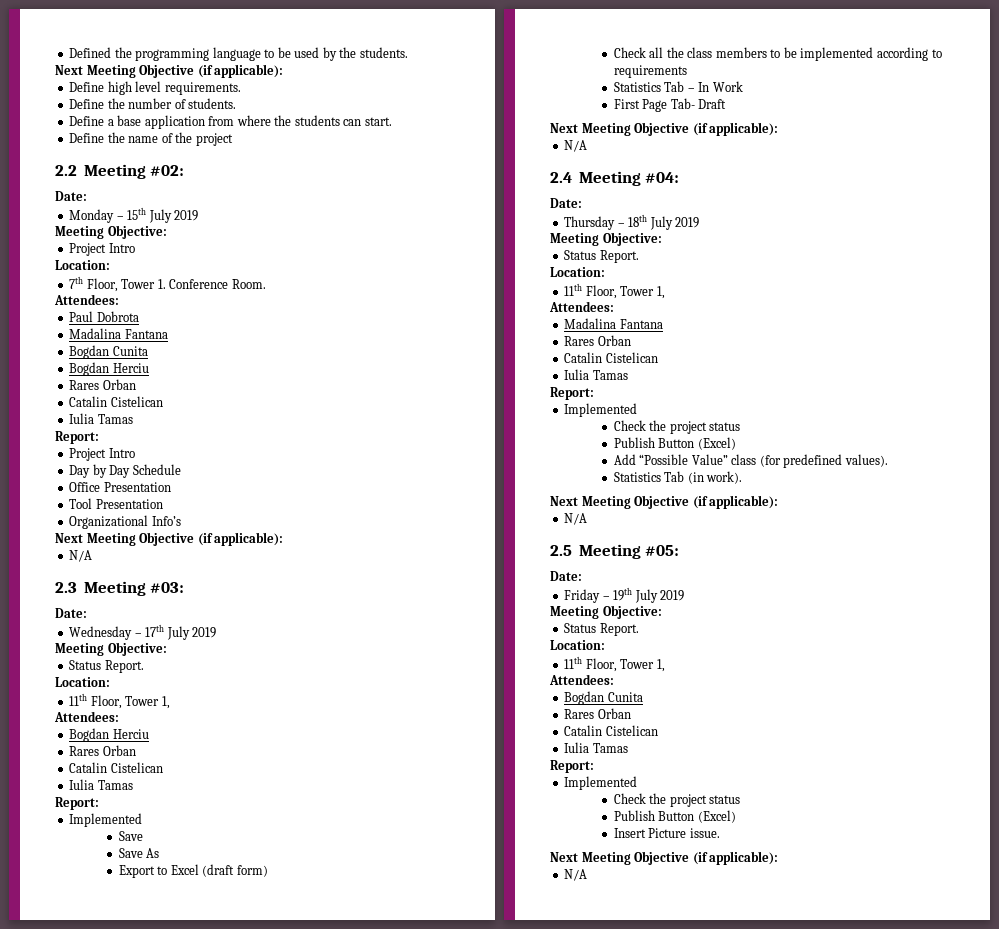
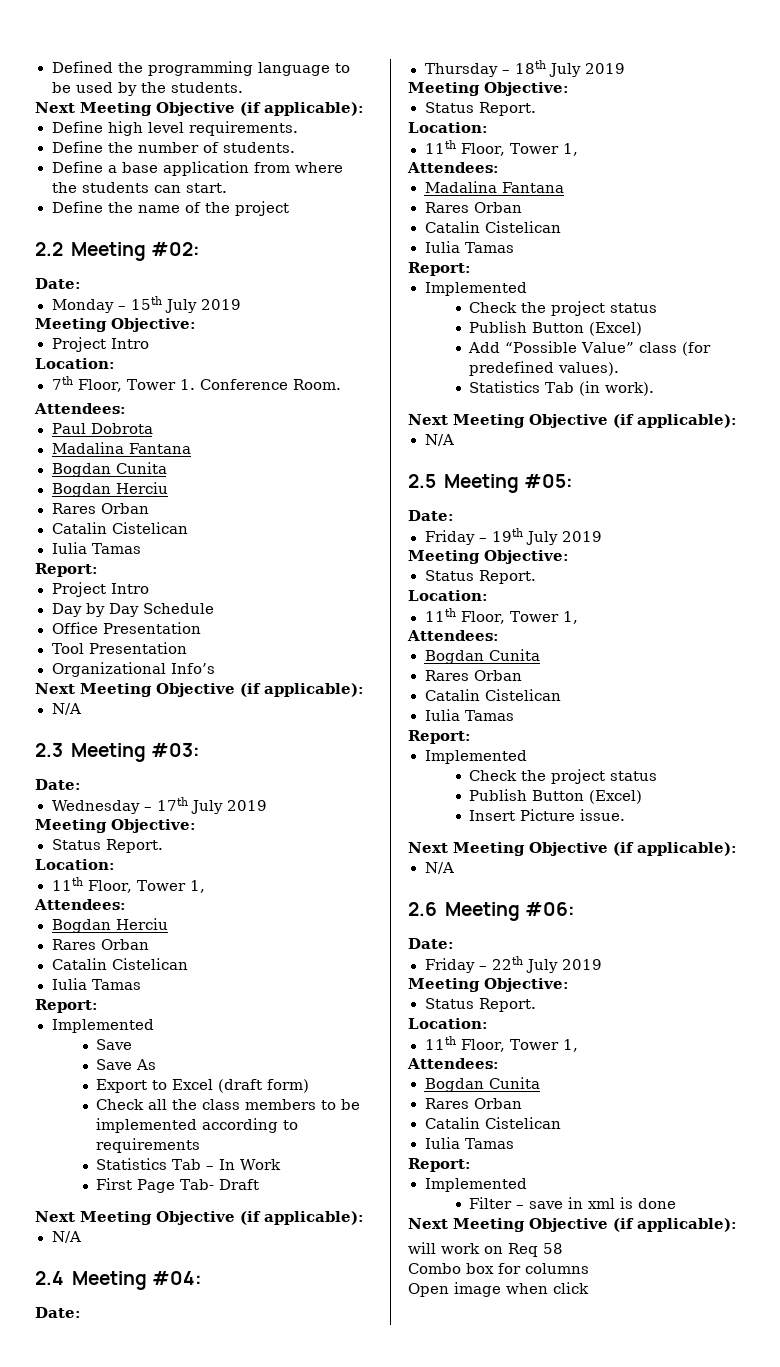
(588, 875) none -> [408,902,575,921] [408,938,454,949] [424,956,602,973] [408,978,569,992] [424,998,536,1012] [408,1018,488,1029] [424,1036,579,1052] [407,1058,499,1069] [424,1077,540,1092] [424,1098,522,1109] [424,1117,561,1129] [424,1137,515,1149] [408,1158,471,1172] [424,1178,527,1192] [469,1197,677,1209] [408,1218,737,1232] [408,1242,563,1257] [408,1263,589,1274] [408,1282,589,1297] // 2.6 Meeting #06: // Date: // Friday – 22th July 2019 // Meeting Objective: // Status Report. // Location: // 11th Floor, Tower 1, // Attendees: // Bogdan Cunita // Rares Orban // Catalin Cistelican // Iulia Tamas // Report: // Implemented // Filter – save in xml is done // Next Meeting Objective (if applicable): // will work on Req 58 // Combo box for columns // Open image when click

